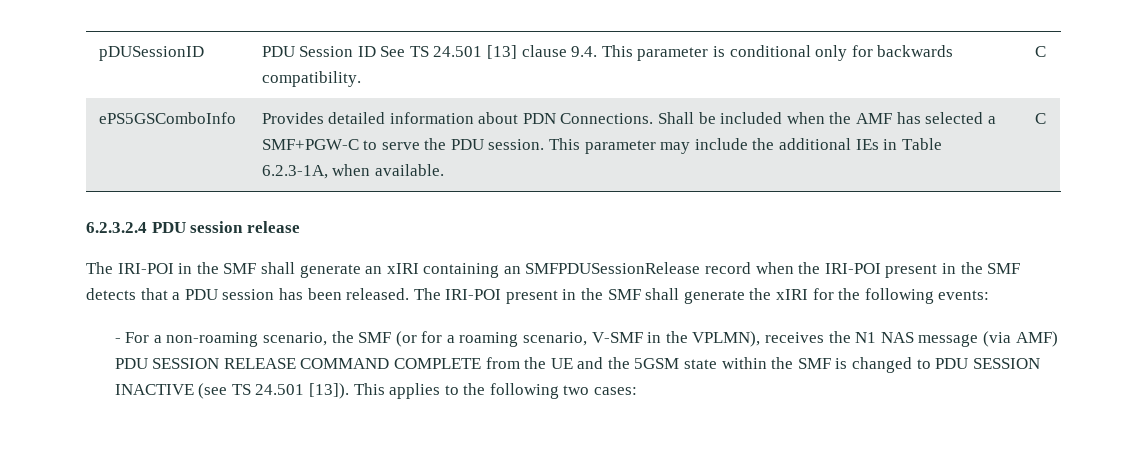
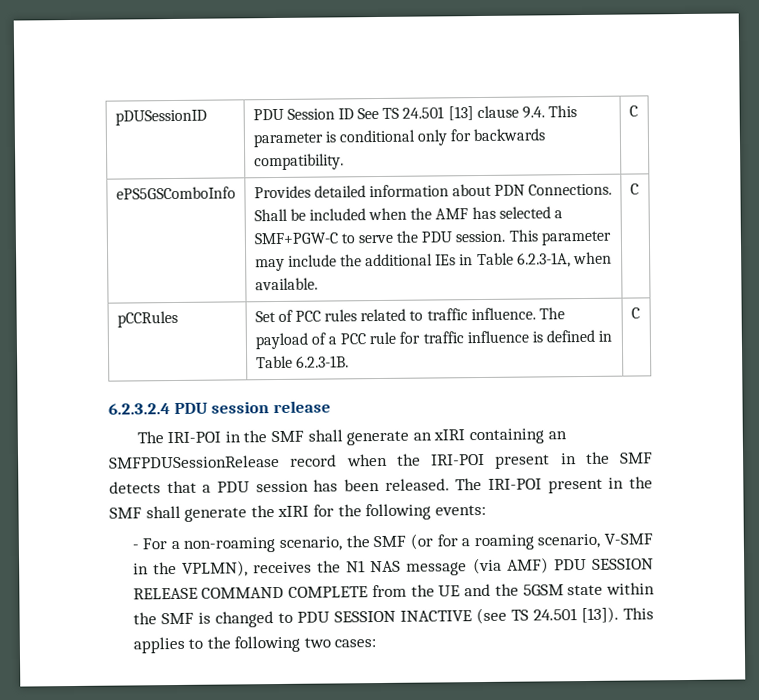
(1046, 118) none -> [116,310,178,328] [254,307,565,323] [254,329,613,350] [255,355,349,369] [630,307,640,319] // pCCRules | Set of PCC rules related to traffic influence. The payload of a PCC rule for traffic influence is defined in Table 6.2.3-1B. | C

